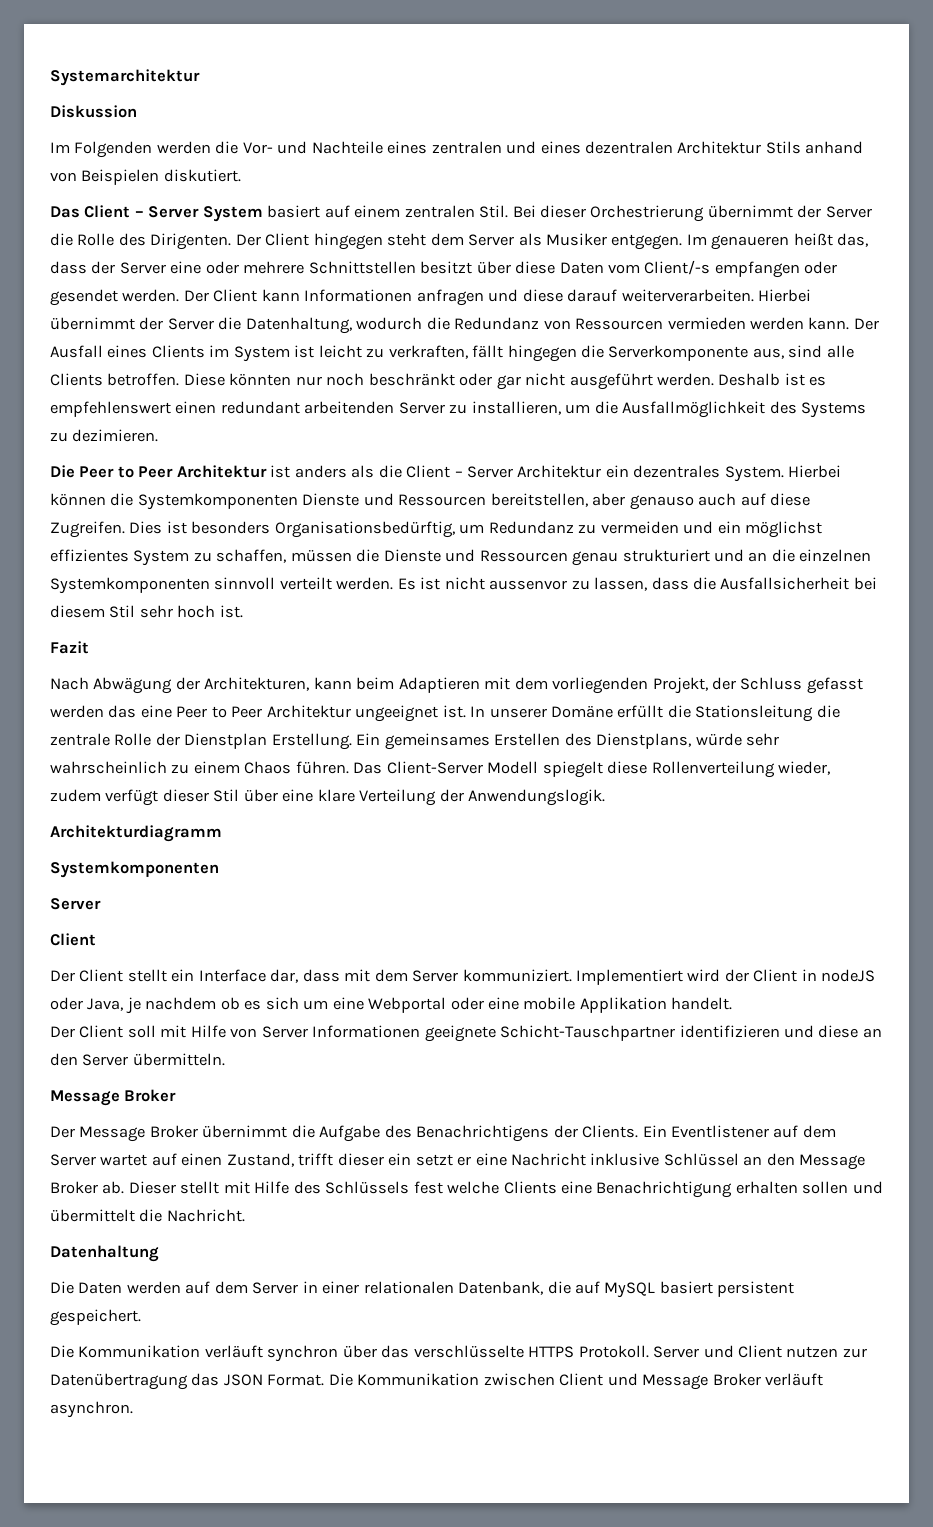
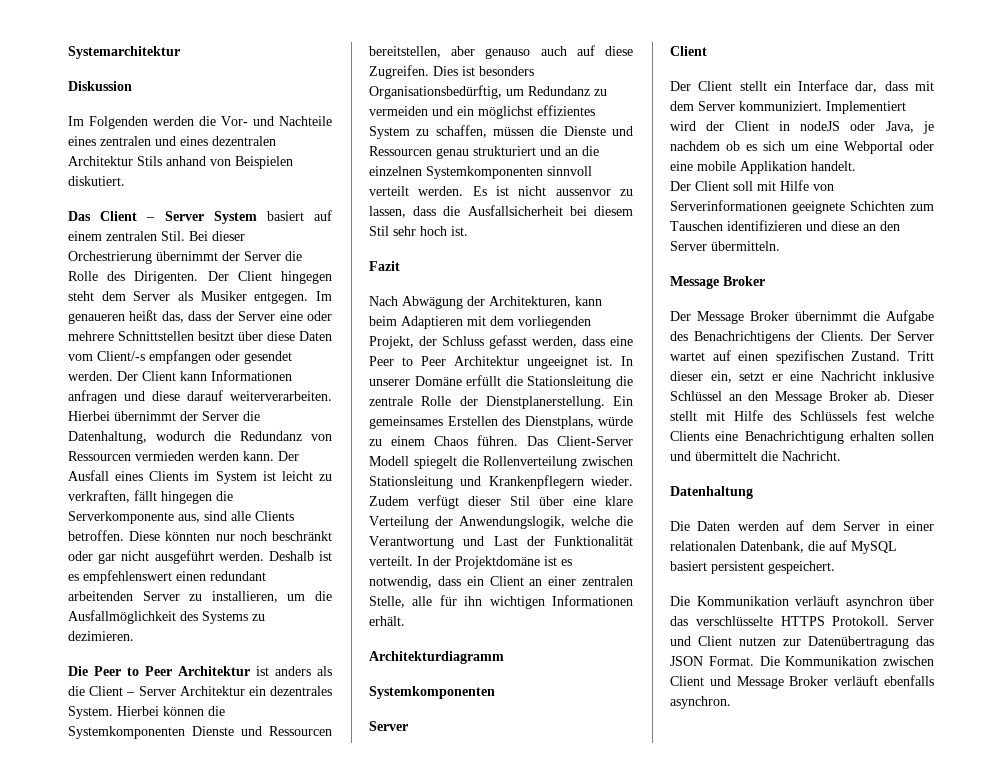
[50,705,137,718] werden das -> [532,336,605,348] werden, dass
[184,733,352,750] Dienstplan Erstellung. -> [485,396,605,409] Dienstplanerstellung.
[746,733,780,746] [50,761,167,774] sehr wahrscheinlich -> (633, 421) none
[607,761,831,778] [50,789,101,802] diese Rollenverteilung wieder, zudem -> [461,456,633,469] [369,475,633,489] [369,496,409,506] die Rollenverteilung zwischen Stationsleitung und Krankenpflegern wieder. Zudem
[468,789,606,806] Anwendungslogik. -> [459,516,633,529] [369,536,633,549] [369,556,572,569] [369,576,633,589] [369,595,633,609] [369,616,405,626] Anwendungslogik, welche die Verantwortung und Last der Funktionalität verteilt. In der Projektdomäne ist es notwendig, dass ein Client an einer zentralen Stelle, alle für ihn wichtigen Informationen erhält.
[261,1025,676,1042] Server Informationen geeignete Schicht-Tauschpartner -> [670,200,934,214] [670,221,723,231] Serverinformationen geeignete Schichten zum Tauschen
[642,1125,836,1138] [50,1153,412,1167] Ein Eventlistener auf dem Server wartet auf einen Zustand, trifft dieser ein -> [869,331,934,341] [670,350,934,364] [670,371,732,383] Der Server wartet auf einen spezifischen Zustand. Tritt dieser ein,
[267,1345,339,1362] synchron -> [845,596,903,609] asynchron
(824, 1379) none -> [884,675,934,686] ebenfalls

